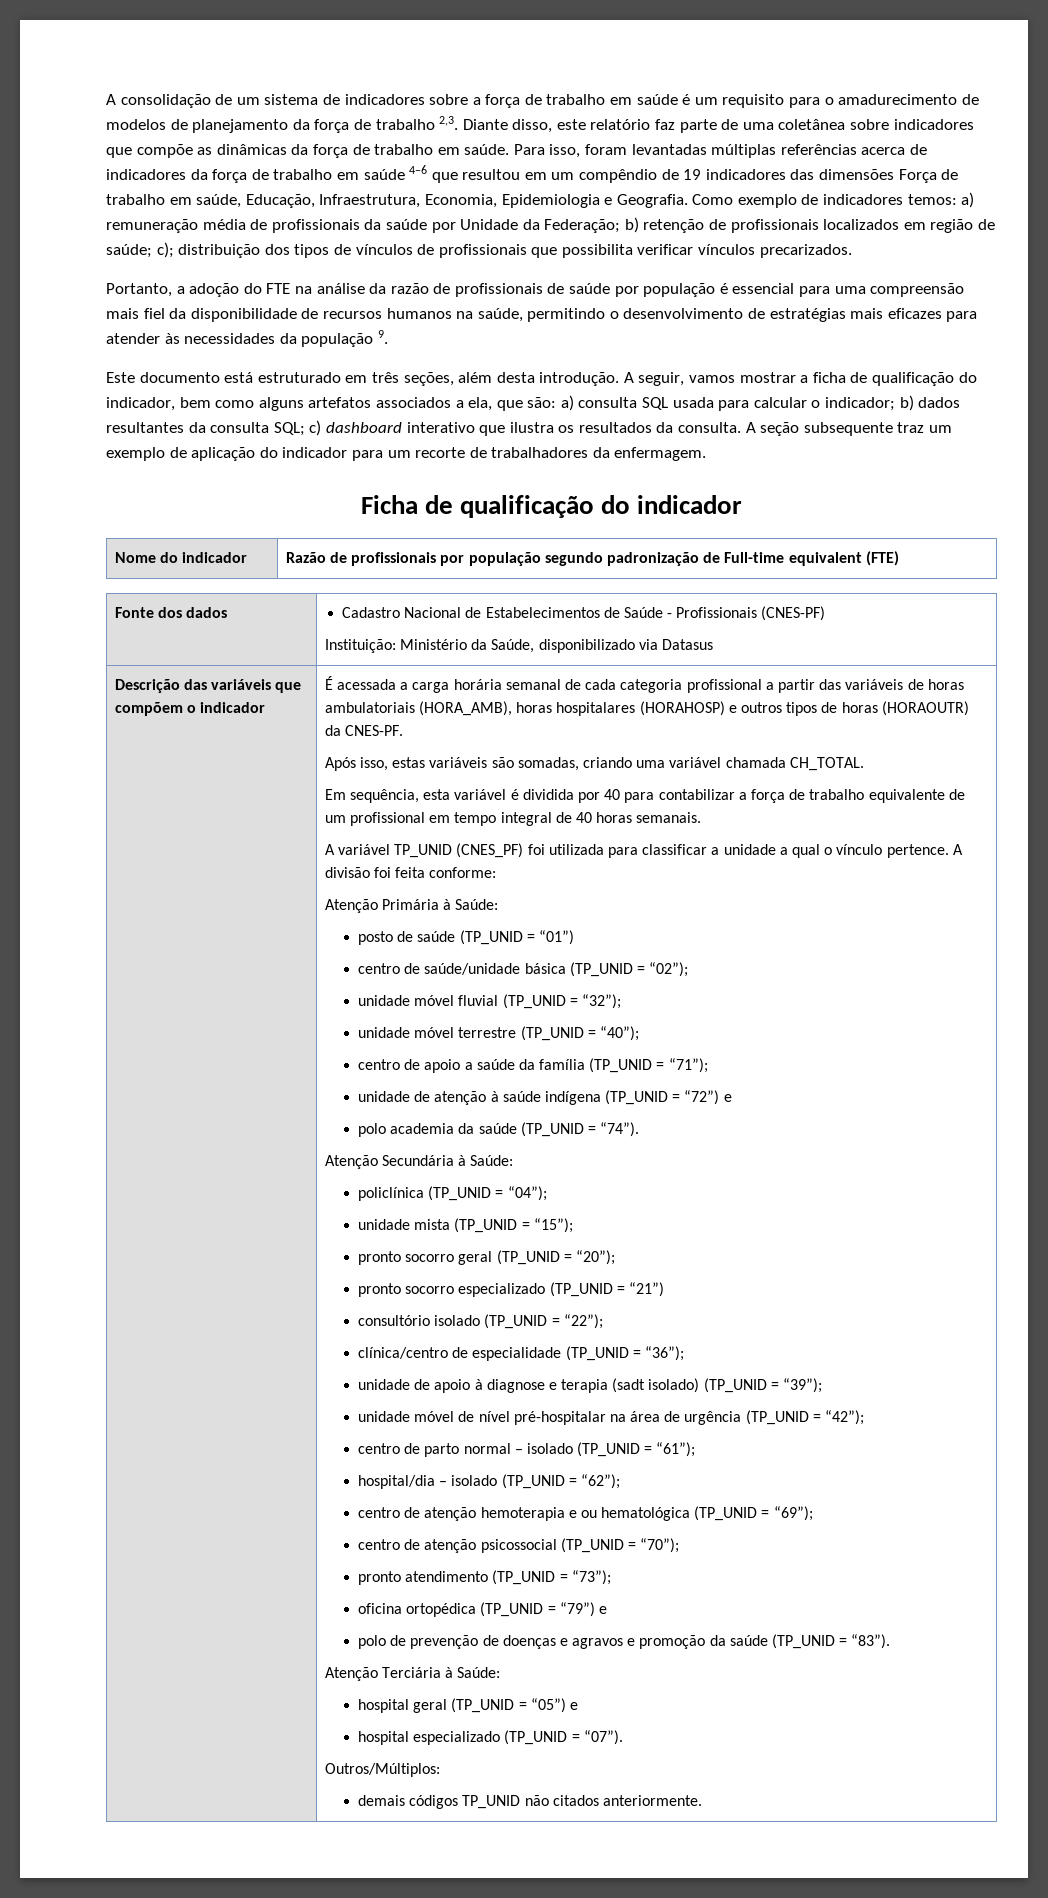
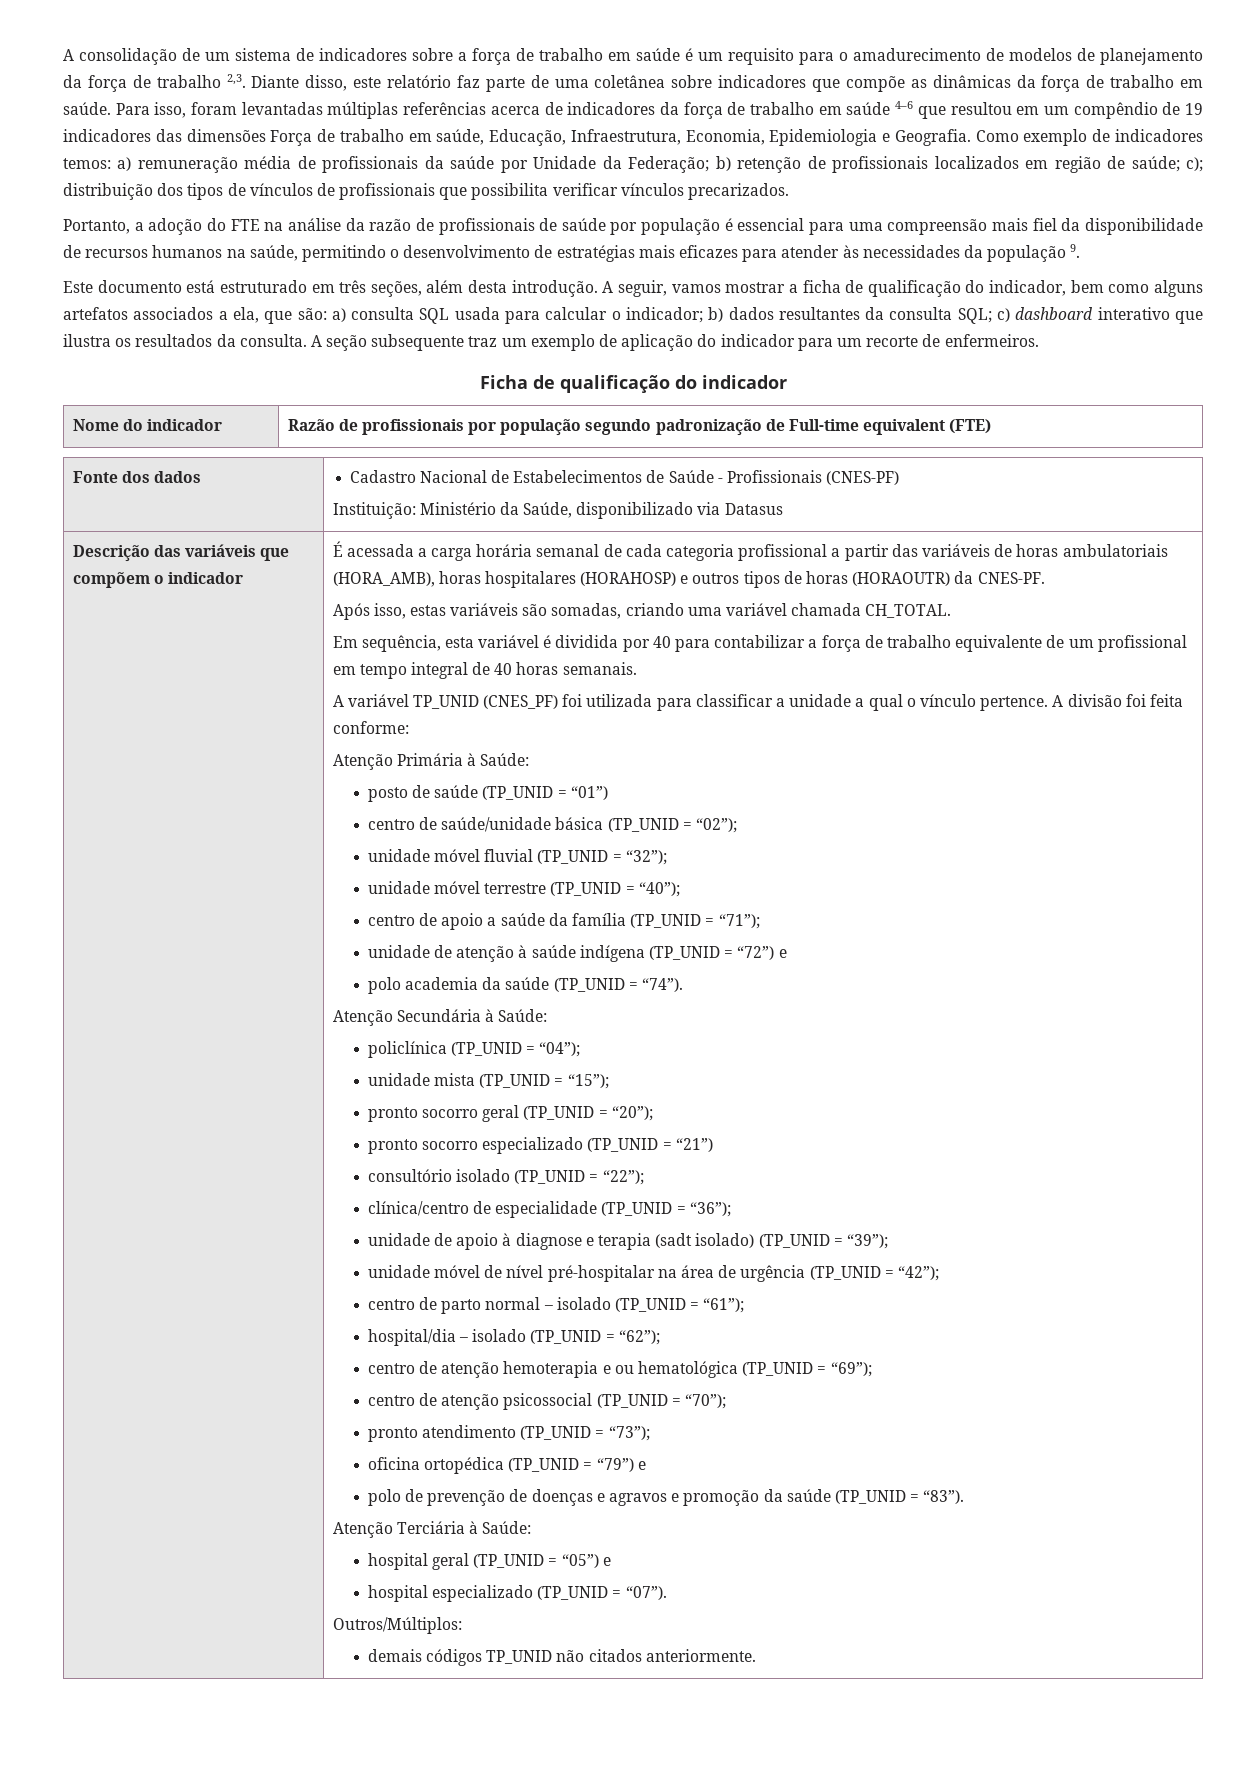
[491,447,707,461] trabalhadores da enfermagem. -> [944,334,1039,347] enfermeiros.

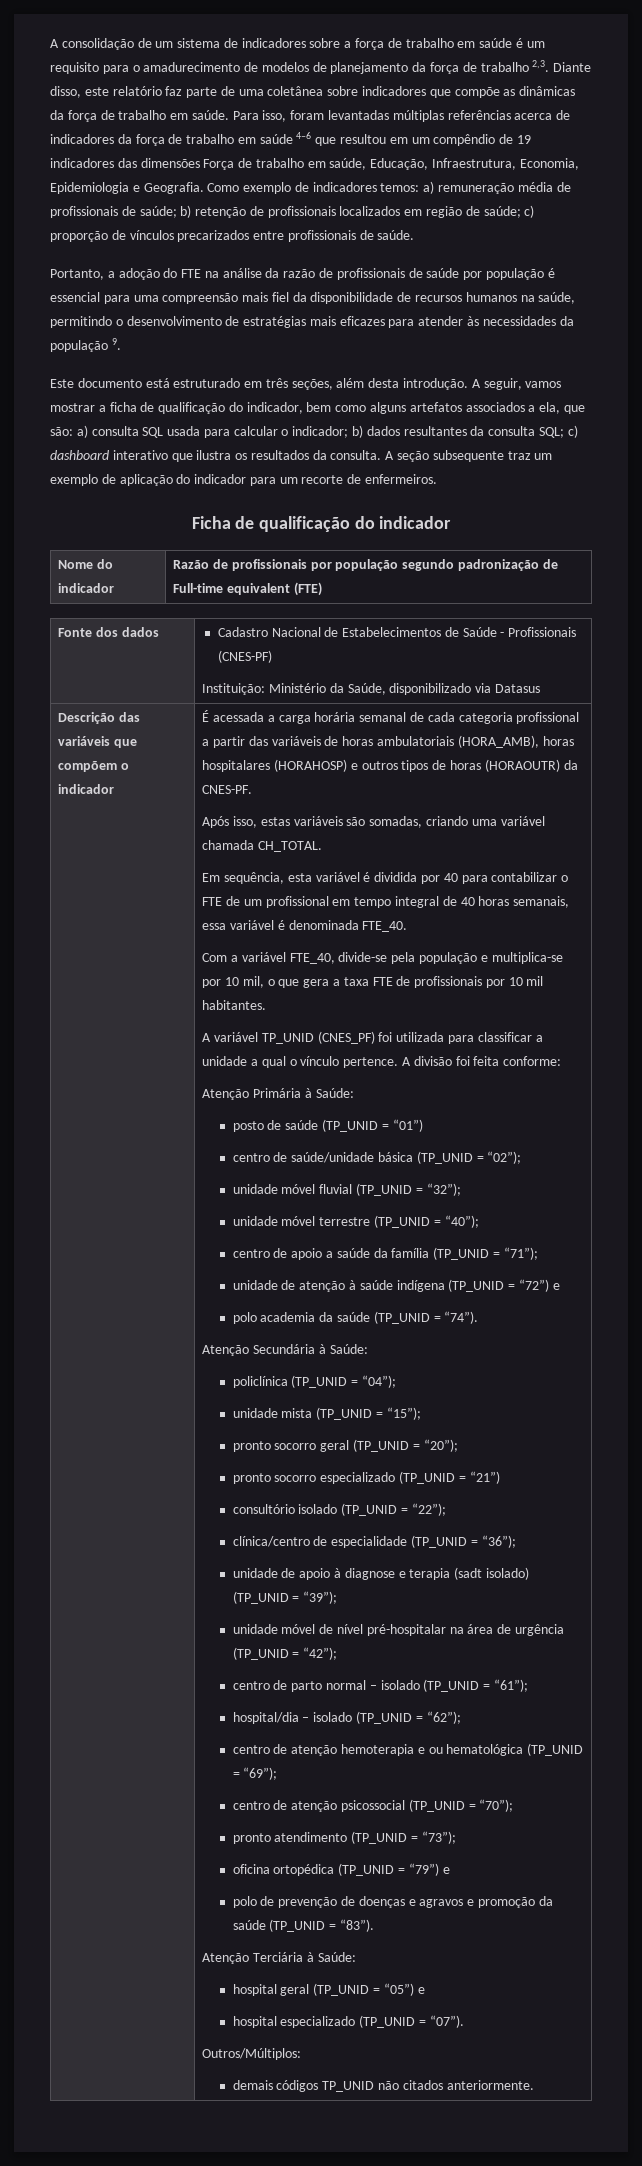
[424,156,710,173] da saúde por Unidade da Federação; -> [121,206,177,218] de saúde;
[1185,157,1203,172] [63,183,790,200] c); distribuição dos tipos de vínculos de profissionais que possibilita verificar vínculos precarizados. -> [524,205,535,218] [50,230,415,242] c) proporção de vínculos precarizados entre profissionais de saúde.
[808,635,1043,652] a força de trabalho equivalente -> [561,875,569,882] [202,897,223,906] o FTE
[562,662,637,675] semanais. -> [513,896,570,908] [202,920,408,932] [202,952,563,964] [202,976,544,988] [202,1000,267,1010] semanais, essa variável é denominada FTE_40. // Com a variável FTE_40, divide-se pela população e multiplica-se por 10 mil, o que gera a taxa FTE de profissionais por 10 mil habitantes.

